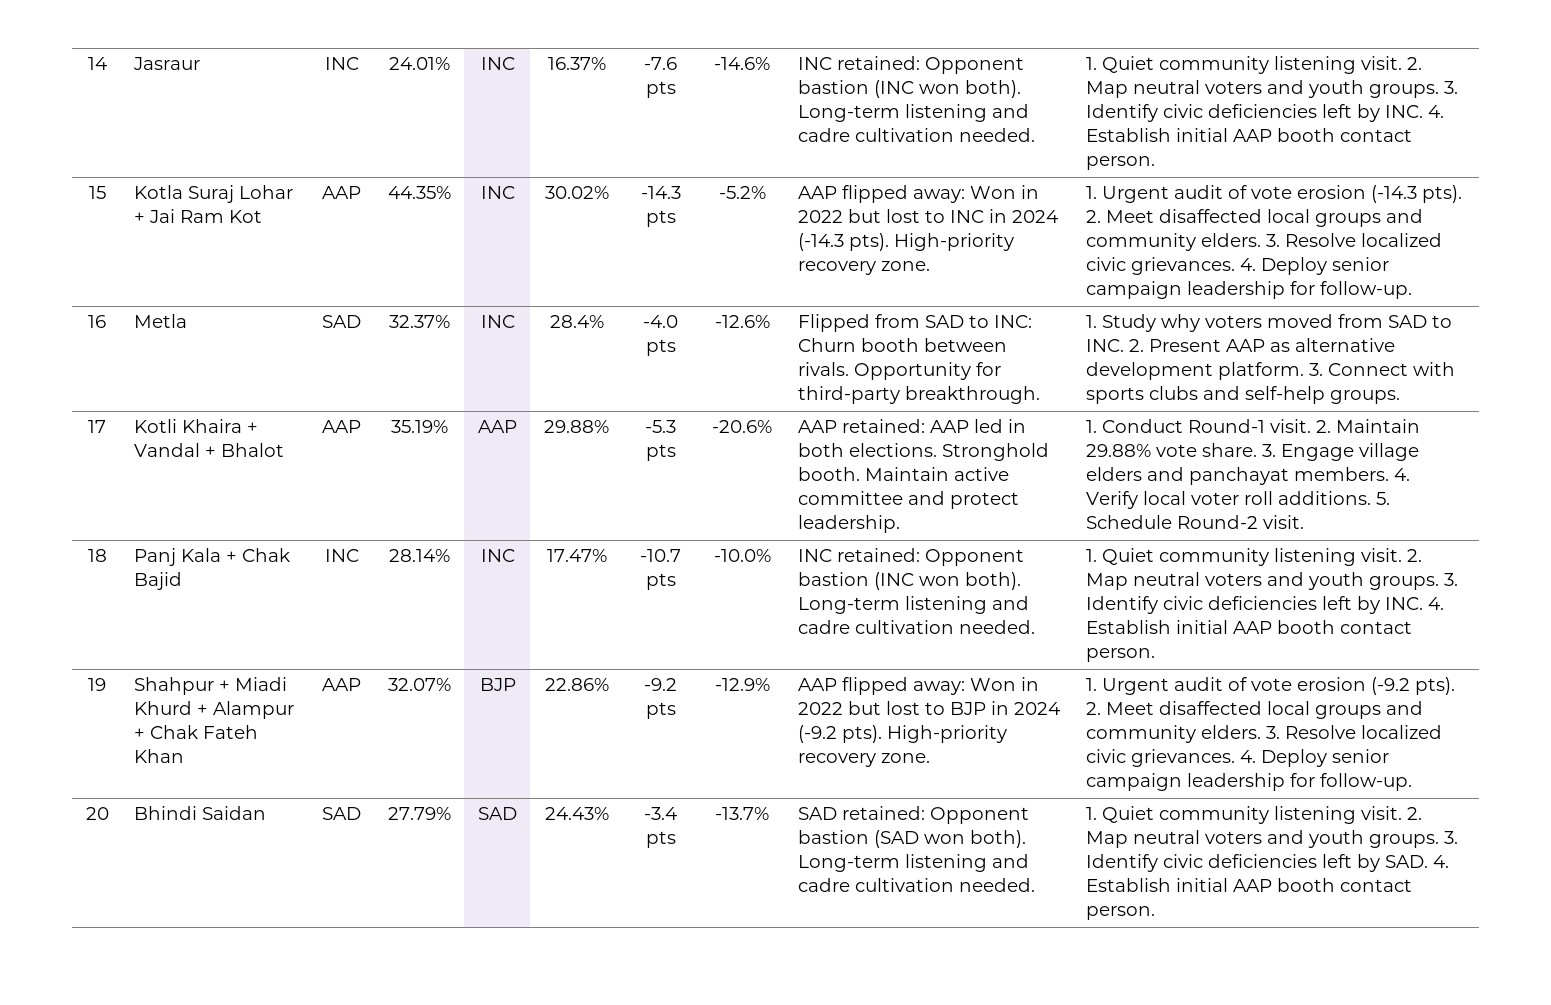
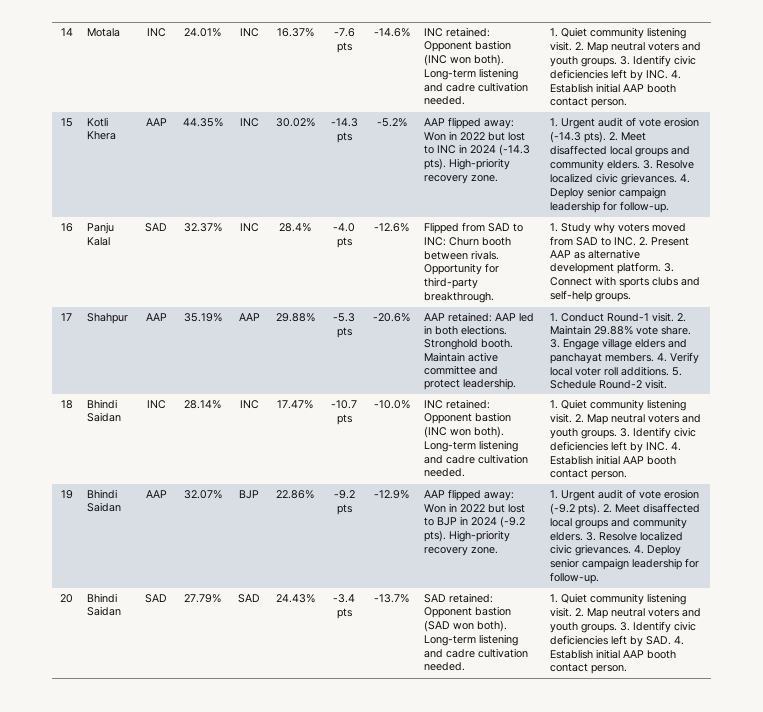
[132,57,200,70] Jasraur -> [87,28,121,37] Motala
[133,185,293,203] [133,209,262,223] Kotla Suraj Lohar + Jai Ram Kot -> [87,117,109,127] [87,131,117,140] Kotli Khera
[133,314,187,328] Metla -> [87,222,115,234] [87,237,111,246] Panju Kalal
[133,419,258,433] [133,443,284,457] Kotli Khaira + Vandal + Bhalot -> [87,313,129,324] Shahpur
[133,548,290,566] [133,572,182,590] Panj Kala + Chak Bajid -> [87,399,118,409] [87,412,122,422] Bhindi Saidan
[133,677,287,695] [133,701,294,719] [133,725,258,739] [133,749,184,763] Shahpur + Miadi Khurd + Alampur + Chak Fateh Khan -> [87,489,118,499] [87,502,122,512] Bhindi Saidan

